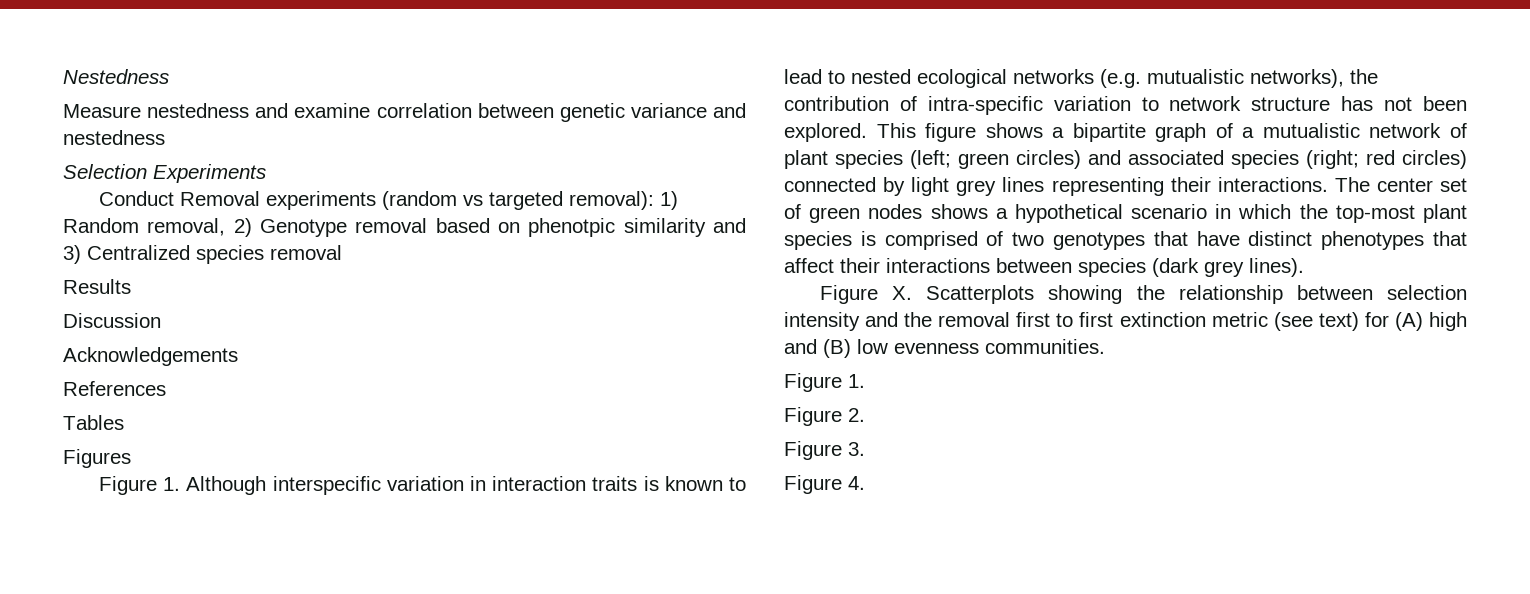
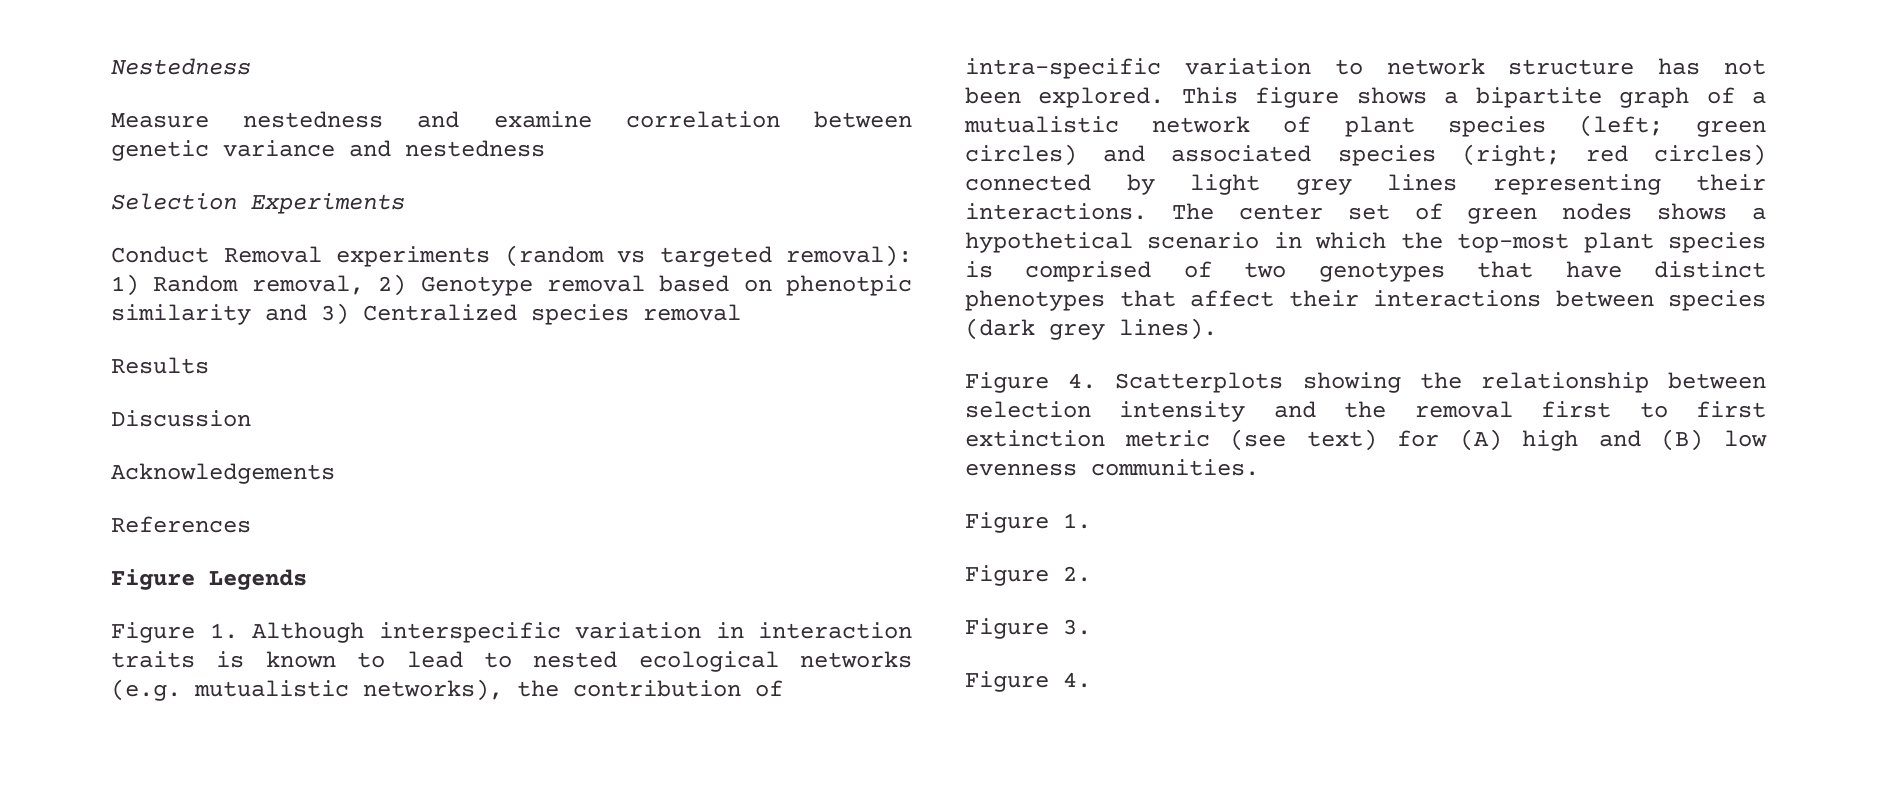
[63,415,124,430] [63,449,131,468] Tables // Figures -> [111,569,307,590] Figure Legends
[892,286,913,300] X. -> [1068,373,1097,389] 4.

